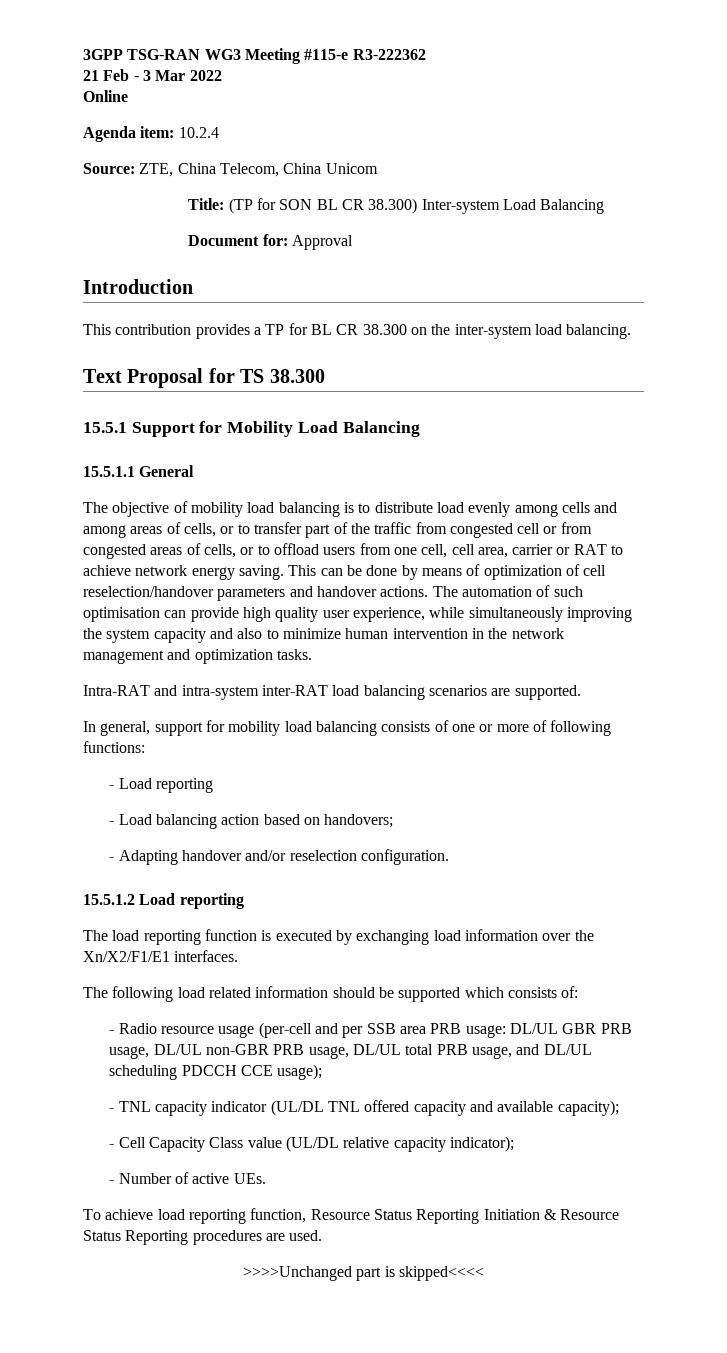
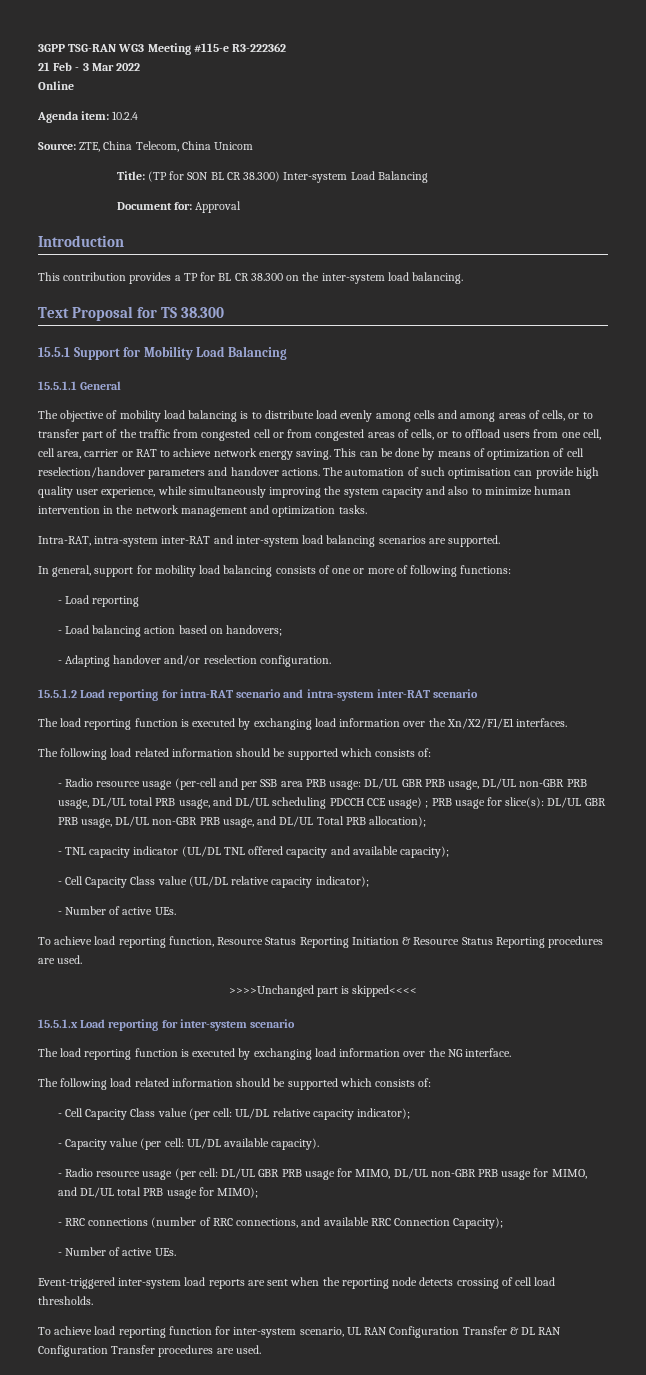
[83,685,328,700] Intra-RAT and intra-system inter-RAT -> [38,535,299,547] Intra-RAT, intra-system inter-RAT and inter-system
(244, 901) none -> [161,689,479,701] for intra-RAT scenario and intra-system inter-RAT scenario
[277,1064,323,1080] usage); -> [388,797,606,809] [57,816,427,828] usage) ; PRB usage for slice(s): DL/UL GBR PRB usage, DL/UL non-GBR PRB usage, and DL/UL Total PRB allocation);
(484, 1273) none -> [38,1019,296,1031] [38,1048,512,1060] [38,1078,432,1090] [57,1108,411,1120] [57,1138,320,1150] [57,1168,587,1180] [57,1187,259,1199] [57,1217,504,1229] [57,1247,176,1256] [38,1277,556,1289] [38,1296,93,1305] [38,1326,562,1338] [38,1345,261,1357] // 15.5.1.x Load reporting for inter-system scenario // The load reporting function is executed by exchanging load information over the NG interface. // The following load related information should be supported which consists of: // - Cell Capacity Class value (per cell: UL/DL relative capacity indicator); // - Capacity value (per cell: UL/DL available capacity). // - Radio resource usage (per cell: DL/UL GBR PRB usage for MIMO, DL/UL non-GBR PRB usage for MIMO, and DL/UL total PRB usage for MIMO); // - RRC connections (number of RRC connections, and available RRC Connection Capacity); // - Number of active UEs. // Event-triggered inter-system load reports are sent when the reporting node detects crossing of cell load thresholds. // To achieve load reporting function for inter-system scenario, UL RAN Configuration Transfer & DL RAN Configuration Transfer procedures are used.

